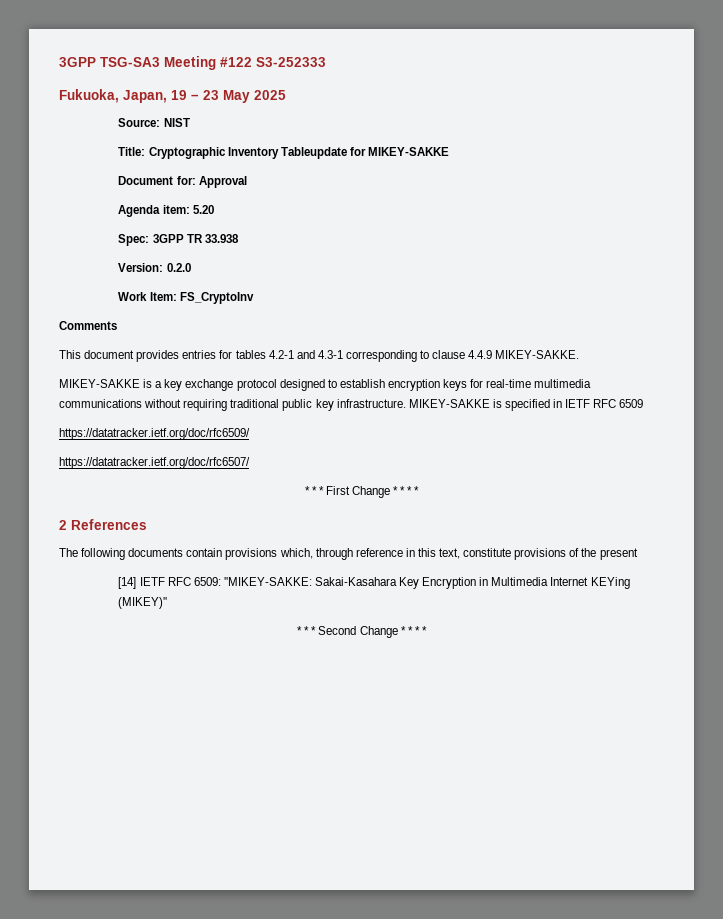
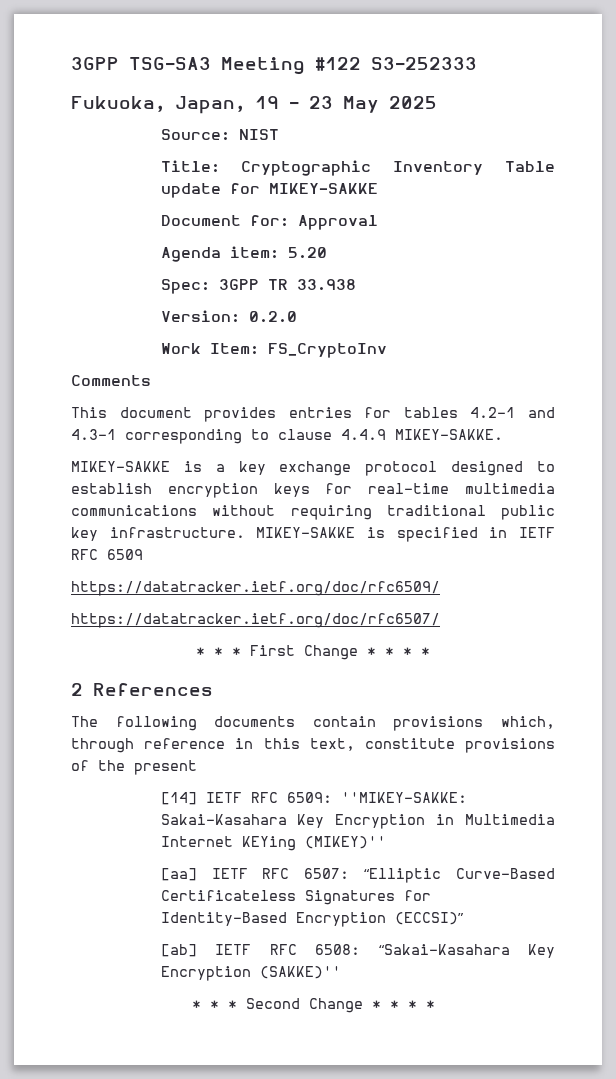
[280,147,347,159] Tableupdate -> [505,161,555,172] [160,183,221,198] Table update
(168, 603) none -> [160,868,555,883] [160,890,431,905] [160,912,464,927] [160,944,555,958] [160,966,341,981] // [aa] IETF RFC 6507: “Elliptic Curve-Based Certificateless Signatures for Identity-Based Encryption (ECCSI)” // [ab] IETF RFC 6508: “Sakai-Kasahara Key Encryption (SAKKE)''

